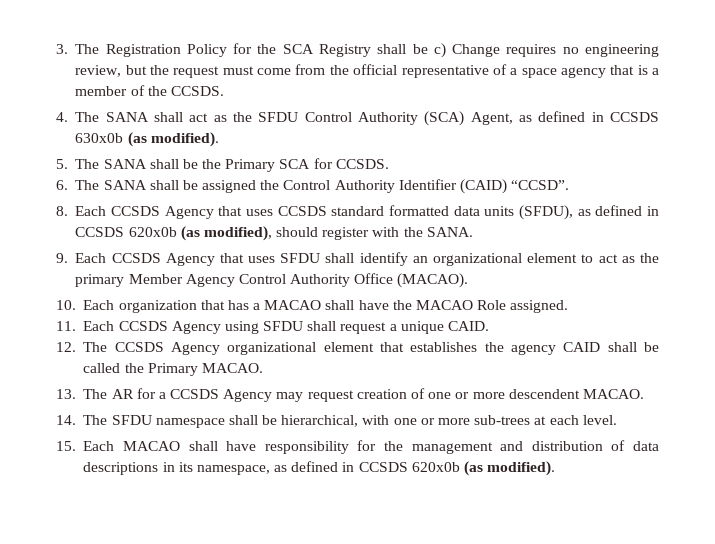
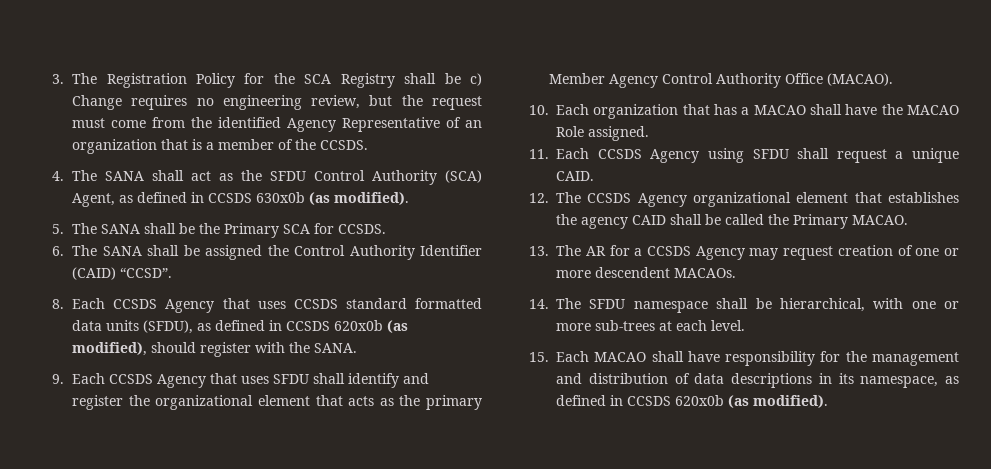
[353,64,606,78] official representative of a space agency -> [218,117,483,132] [72,139,158,154] identified Agency Representative of an organization
[412,253,618,266] an organizational element to act -> [403,373,430,384] [72,395,375,410] and register the organizational element that acts
[582,389,644,399] MACAO. -> [674,268,737,278] MACAOs.

